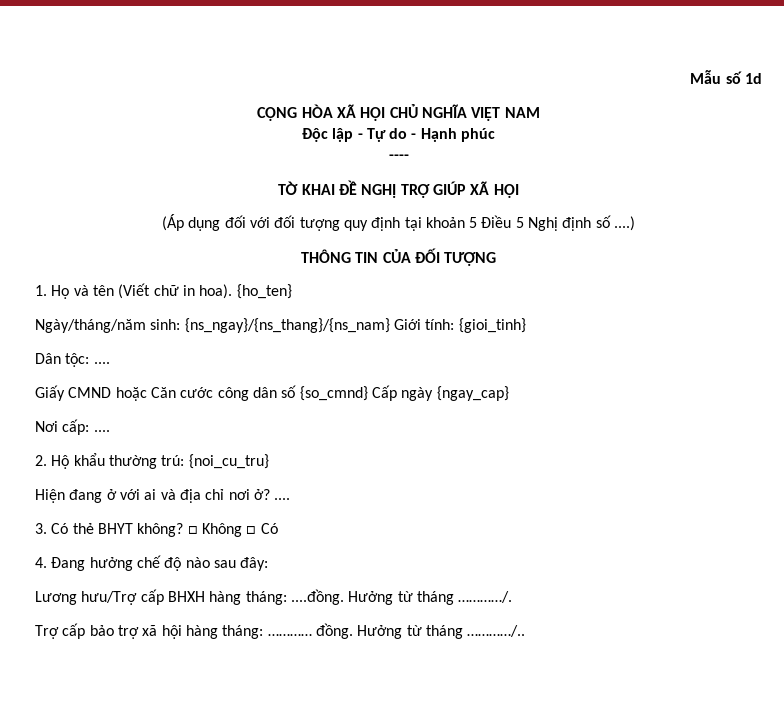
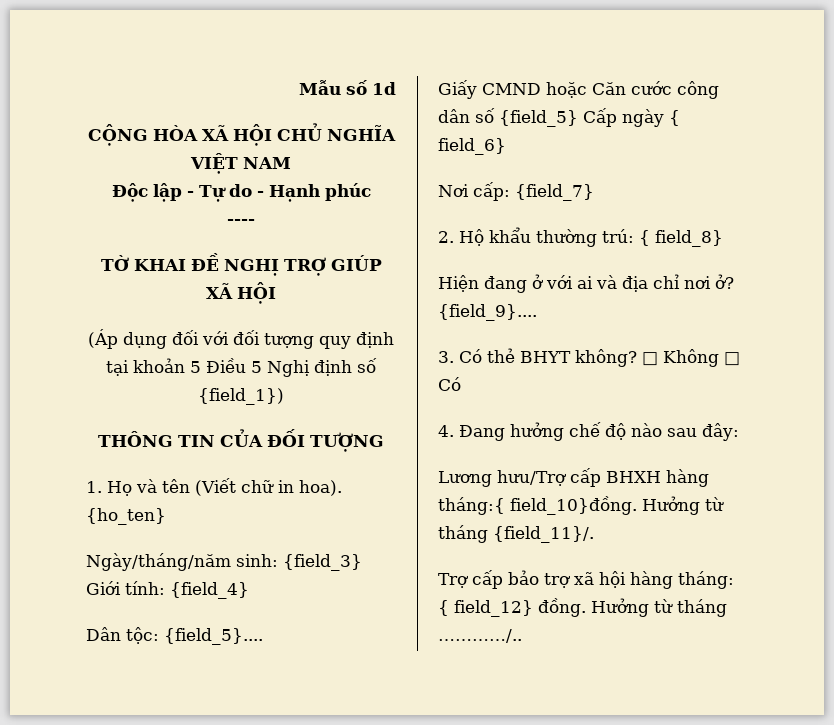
[614,216,636,231] ....) -> [198,388,284,405] {field_1})
[184,318,390,333] {ns_ngay}/{ns_thang}/{ns_nam} -> [283,554,362,571] {field_3}
[458,318,526,333] {gioi_tinh} -> [170,582,249,599] {field_4}
[93,362,110,364] .... -> [164,628,263,645] {field_5}....
[299,386,368,401] {so_cmnd} -> [499,110,578,127] {field_5}
[436,386,509,401] {ngay_cap} -> [669,110,680,126] [438,138,506,155] { field_6}
[93,430,110,432] .... -> [515,184,594,201] {field_7}
[188,454,269,469] {noi_cu_tru} -> [639,230,723,247] { field_8}
[274,498,291,500] .... -> [438,304,537,321] {field_9}....
[245,589,513,605] tháng: ....đồng. Hưởng từ tháng …………/. -> [438,496,724,515] [438,525,594,543] tháng:{ field_10}đồng. Hưởng từ tháng {field_11}/.
[267,634,312,636] ………… -> [438,600,533,617] { field_12}

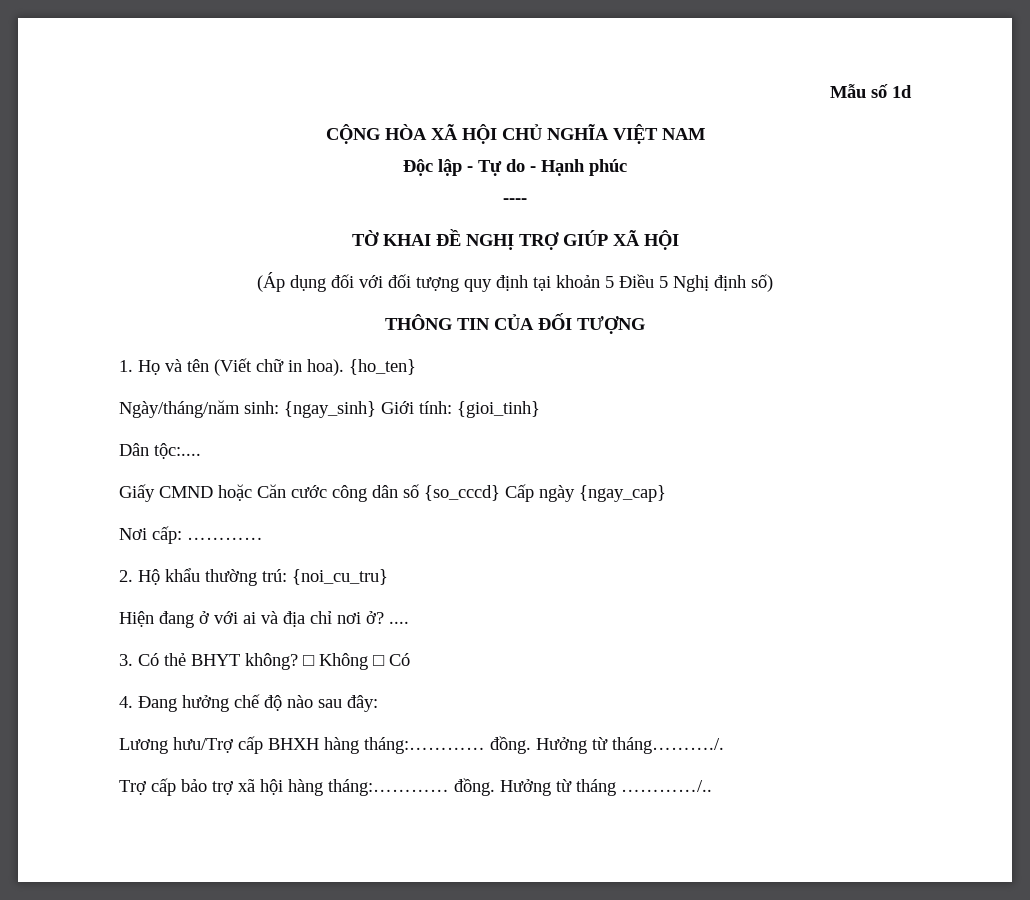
[357,358,377,373] [198,388,284,405] số {field_1}) -> [751,274,773,292] số)
[283,554,362,571] {field_3} -> [284,401,376,418] {ngay_sinh}
[170,582,249,599] {field_4} -> [457,401,540,418] {gioi_tinh}
[126,627,263,645] tộc: {field_5}.... -> [154,443,201,459] tộc:....
[499,110,578,127] {field_5} -> [424,485,500,501] {so_cccd}
[669,110,680,126] [438,138,506,155] { field_6} -> [579,485,666,502] {ngay_cap}
[515,184,594,201] {field_7} -> [187,537,263,540] …………
[639,230,723,247] { field_8} -> [292,569,388,585] {noi_cu_tru}
[438,304,537,321] {field_9}.... -> [389,621,409,624] ....
[438,496,724,515] [438,525,594,543] tháng:{ field_10}đồng. Hưởng từ tháng {field_11}/. -> [364,736,724,754] tháng:………… đồng. Hưởng từ tháng………./.
[678,571,734,589] [438,600,533,617] tháng: { field_12} -> [328,779,449,796] tháng:…………

